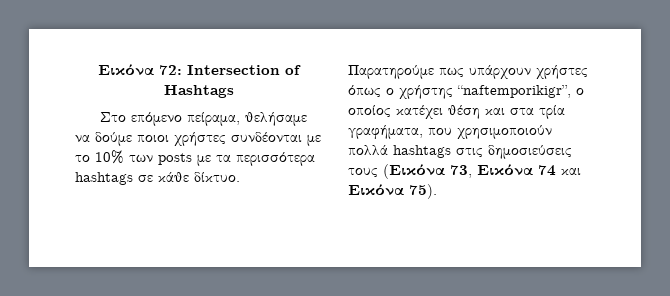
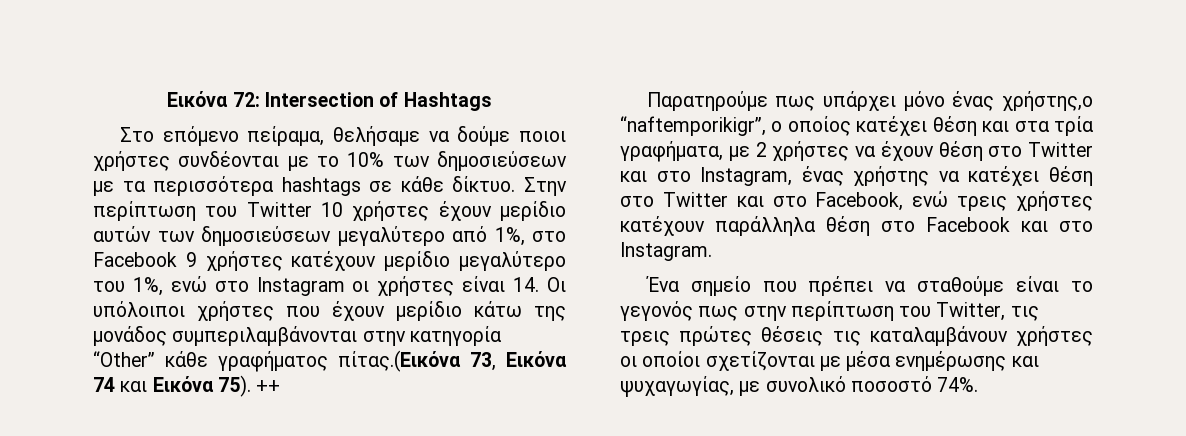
[158,153,192,165] posts -> [437,151,567,171] δημοσιεύσεων
[348,65,588,79] [348,85,453,99] Παρατηρούμε πως υπάρχουν χρήστες όπως ο χρήστης -> [524,177,567,196] [93,201,566,221] [93,226,566,246] [93,251,566,271] [93,276,567,296] [93,301,566,321] [93,326,502,346] [93,350,567,372] [93,375,281,397] [646,91,1093,111] Στην περίπτωση του Twitter 10 χρήστες έχουν μερίδιο αυτών των δημοσιεύσεων μεγαλύτερο από 1%, στο Facebook 9 χρήστες κατέχουν μερίδιο μεγαλύτερο του 1%, ενώ στο Instagram οι χρήστες είναι 14. Οι υπόλοιποι χρήστες που έχουν μερίδιο κάτω της μονάδος συμπεριλαμβάνονται στην κατηγορία “Other” κάθε γραφήματος πίτας.(Εικόνα 73, Εικόνα 74 και Εικόνα 75). ++ // Παρατηρούμε πως υπάρχει μόνο ένας χρήστης,ο
[428,125,552,139] [348,145,572,159] [348,164,581,179] [348,184,437,199] που χρησιμοποιούν πολλά hashtags στις δημοσιεύσεις τους (Εικόνα 73, Εικόνα 74 και Εικόνα 75). -> [728,141,1093,161] [620,166,1093,186] [620,191,1093,211] [620,216,1093,236] [620,242,712,261] [645,276,1093,296] [620,301,1039,321] [620,326,1093,346] [620,351,1039,371] [620,376,979,397] με 2 χρήστες να έχουν θέση στο Twitter και στο Instagram, ένας χρήστης να κατέχει θέση στο Twitter και στο Facebook, ενώ τρεις χρήστες κατέχουν παράλληλα θέση στο Facebook και στο Instagram. // Ένα σημείο που πρέπει να σταθούμε είναι το γεγονός πως στην περίπτωση του Twitter, τις τρεις πρώτες θέσεις τις καταλαμβάνουν χρήστες οι οποίοι σχετίζονται με μέσα ενημέρωσης και ψυχαγωγίας, με συνολικό ποσοστό 74%.

